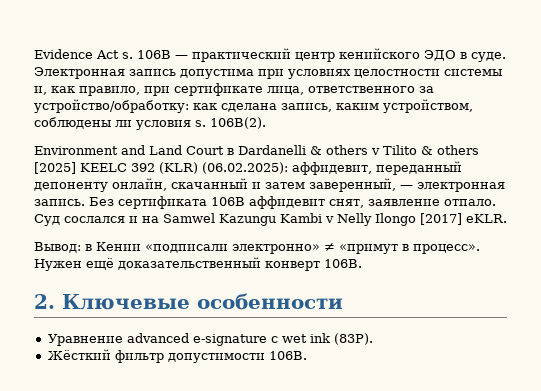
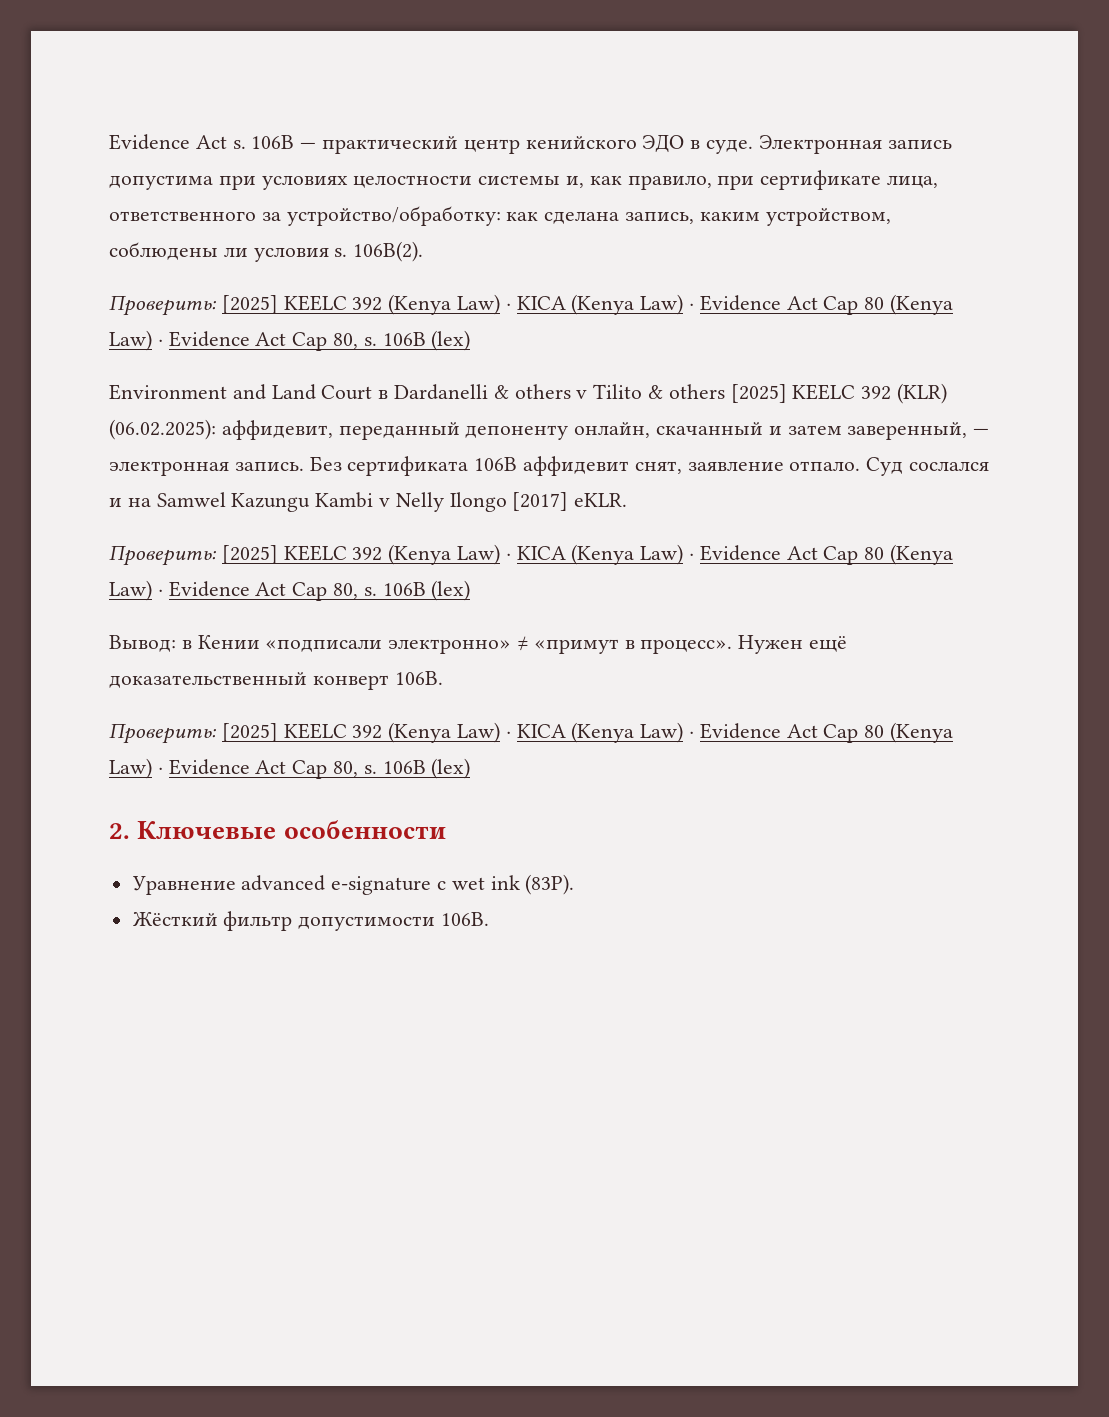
(266, 123) none -> [109,294,954,316] [109,330,471,351] // Проверить: [2025] KEELC 392 (Kenya Law) · KICA (Kenya Law) · Evidence Act Cap 80 (Kenya Law) · Evidence Act Cap 80, s. 106B (lex)
(507, 218) none -> [109,544,954,566] [109,580,471,601] // Проверить: [2025] KEELC 392 (Kenya Law) · KICA (Kenya Law) · Evidence Act Cap 80 (Kenya Law) · Evidence Act Cap 80, s. 106B (lex)
(362, 263) none -> [109,722,954,744] [109,758,471,779] // Проверить: [2025] KEELC 392 (Kenya Law) · KICA (Kenya Law) · Evidence Act Cap 80 (Kenya Law) · Evidence Act Cap 80, s. 106B (lex)

